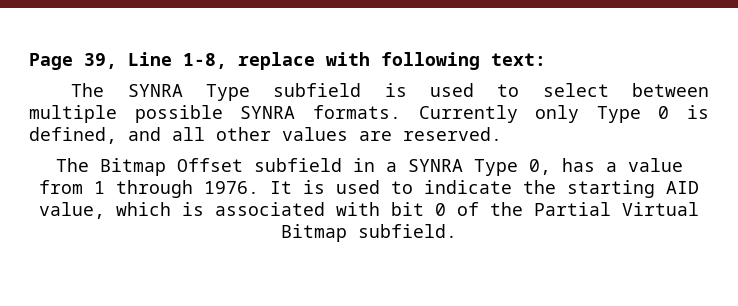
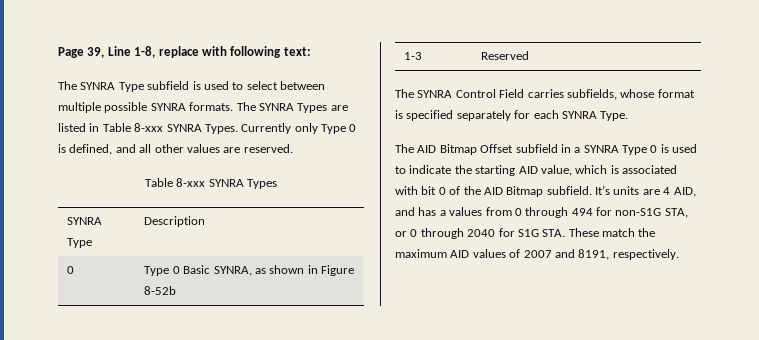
(401, 112) none -> [236,102,348,113] [58,123,238,134] The SYNRA Types are listed in Table 8-xxx SYNRA Types.
[55,158,89,172] The -> [144,178,278,189] [67,217,103,225] [67,238,93,248] [144,216,206,227] [67,266,75,274] [144,265,355,276] [144,286,177,295] [404,52,423,60] [481,51,530,60] [395,89,695,100] [395,110,629,121] [395,144,437,153] Table 8-xxx SYNRA Types // SYNRA Type | Description // 0 | Type 0 Basic SYNRA, as shown in Figure 8-52b // 1-3 | Reserved // The SYNRA Control Field carries subfields, whose format is specified separately for each SYNRA Type. // The AID
[528,158,683,175] [39,180,292,198] 0, has a value from 1 through 1976. It -> [650,145,658,153] 0
[534,202,699,216] [281,224,457,242] Partial Virtual Bitmap subfield. -> [483,185,696,197] [395,207,688,218] [395,228,656,239] [395,249,679,260] AID Bitmap subfield. It’s units are 4 AID, and has a values from 0 through 494 for non-S1G STA, or 0 through 2040 for S1G STA. These match the maximum AID values of 2007 and 8191, respectively.

